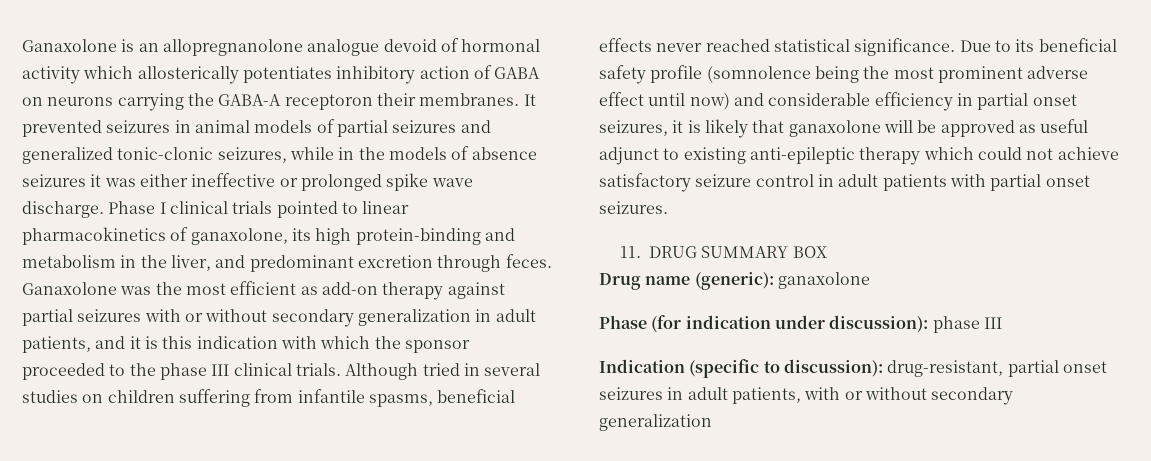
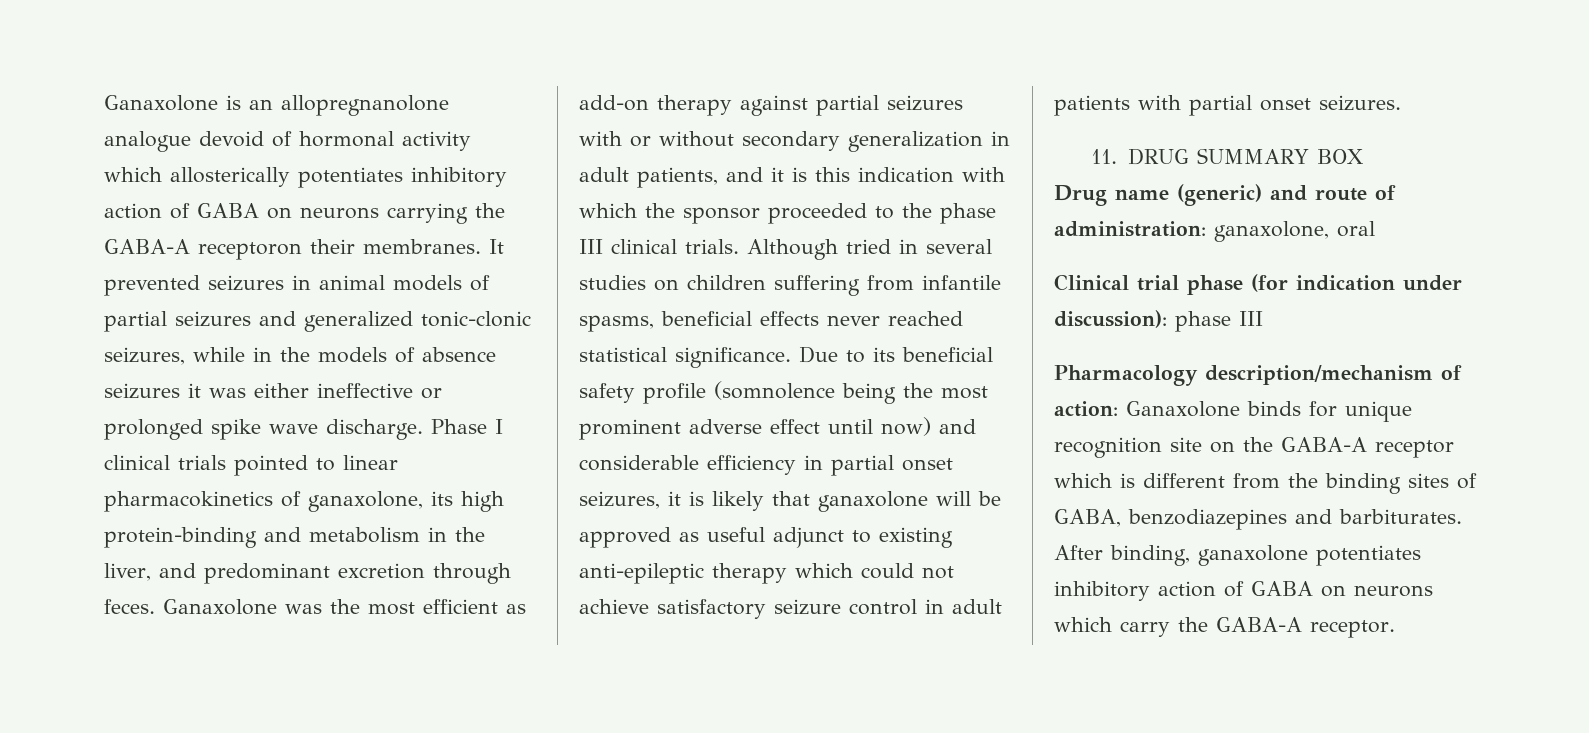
[694,272,870,290] [599,315,647,329] (generic): ganaxolone // Phase -> [1177,184,1396,206] [1054,221,1375,242] [1054,274,1243,295] (generic) and route of administration: ganaxolone, oral // Clinical trial phase
[599,359,1107,378] [599,387,1014,405] [599,414,712,431] Indication (specific to discussion): drug-resistant, partial onset seizures in adult patients, with or without secondary generalization -> [1054,365,1462,386] [1054,401,1412,422] [1054,437,1454,458] [1054,473,1477,494] [1054,509,1462,530] [1054,545,1421,566] [1054,581,1433,601] [1054,617,1395,638] Pharmacology description/mechanism of action: Ganaxolone binds for unique recognition site on the GABA-A receptor which is different from the binding sites of GABA, benzodiazepines and barbiturates. After binding, ganaxolone potentiates inhibitory action of GABA on neurons which carry the GABA-A receptor.

